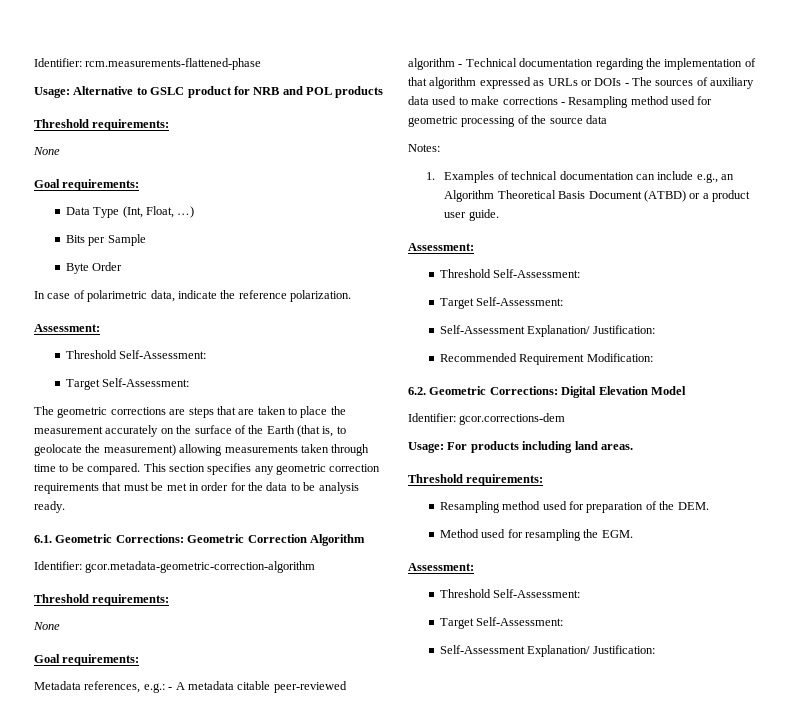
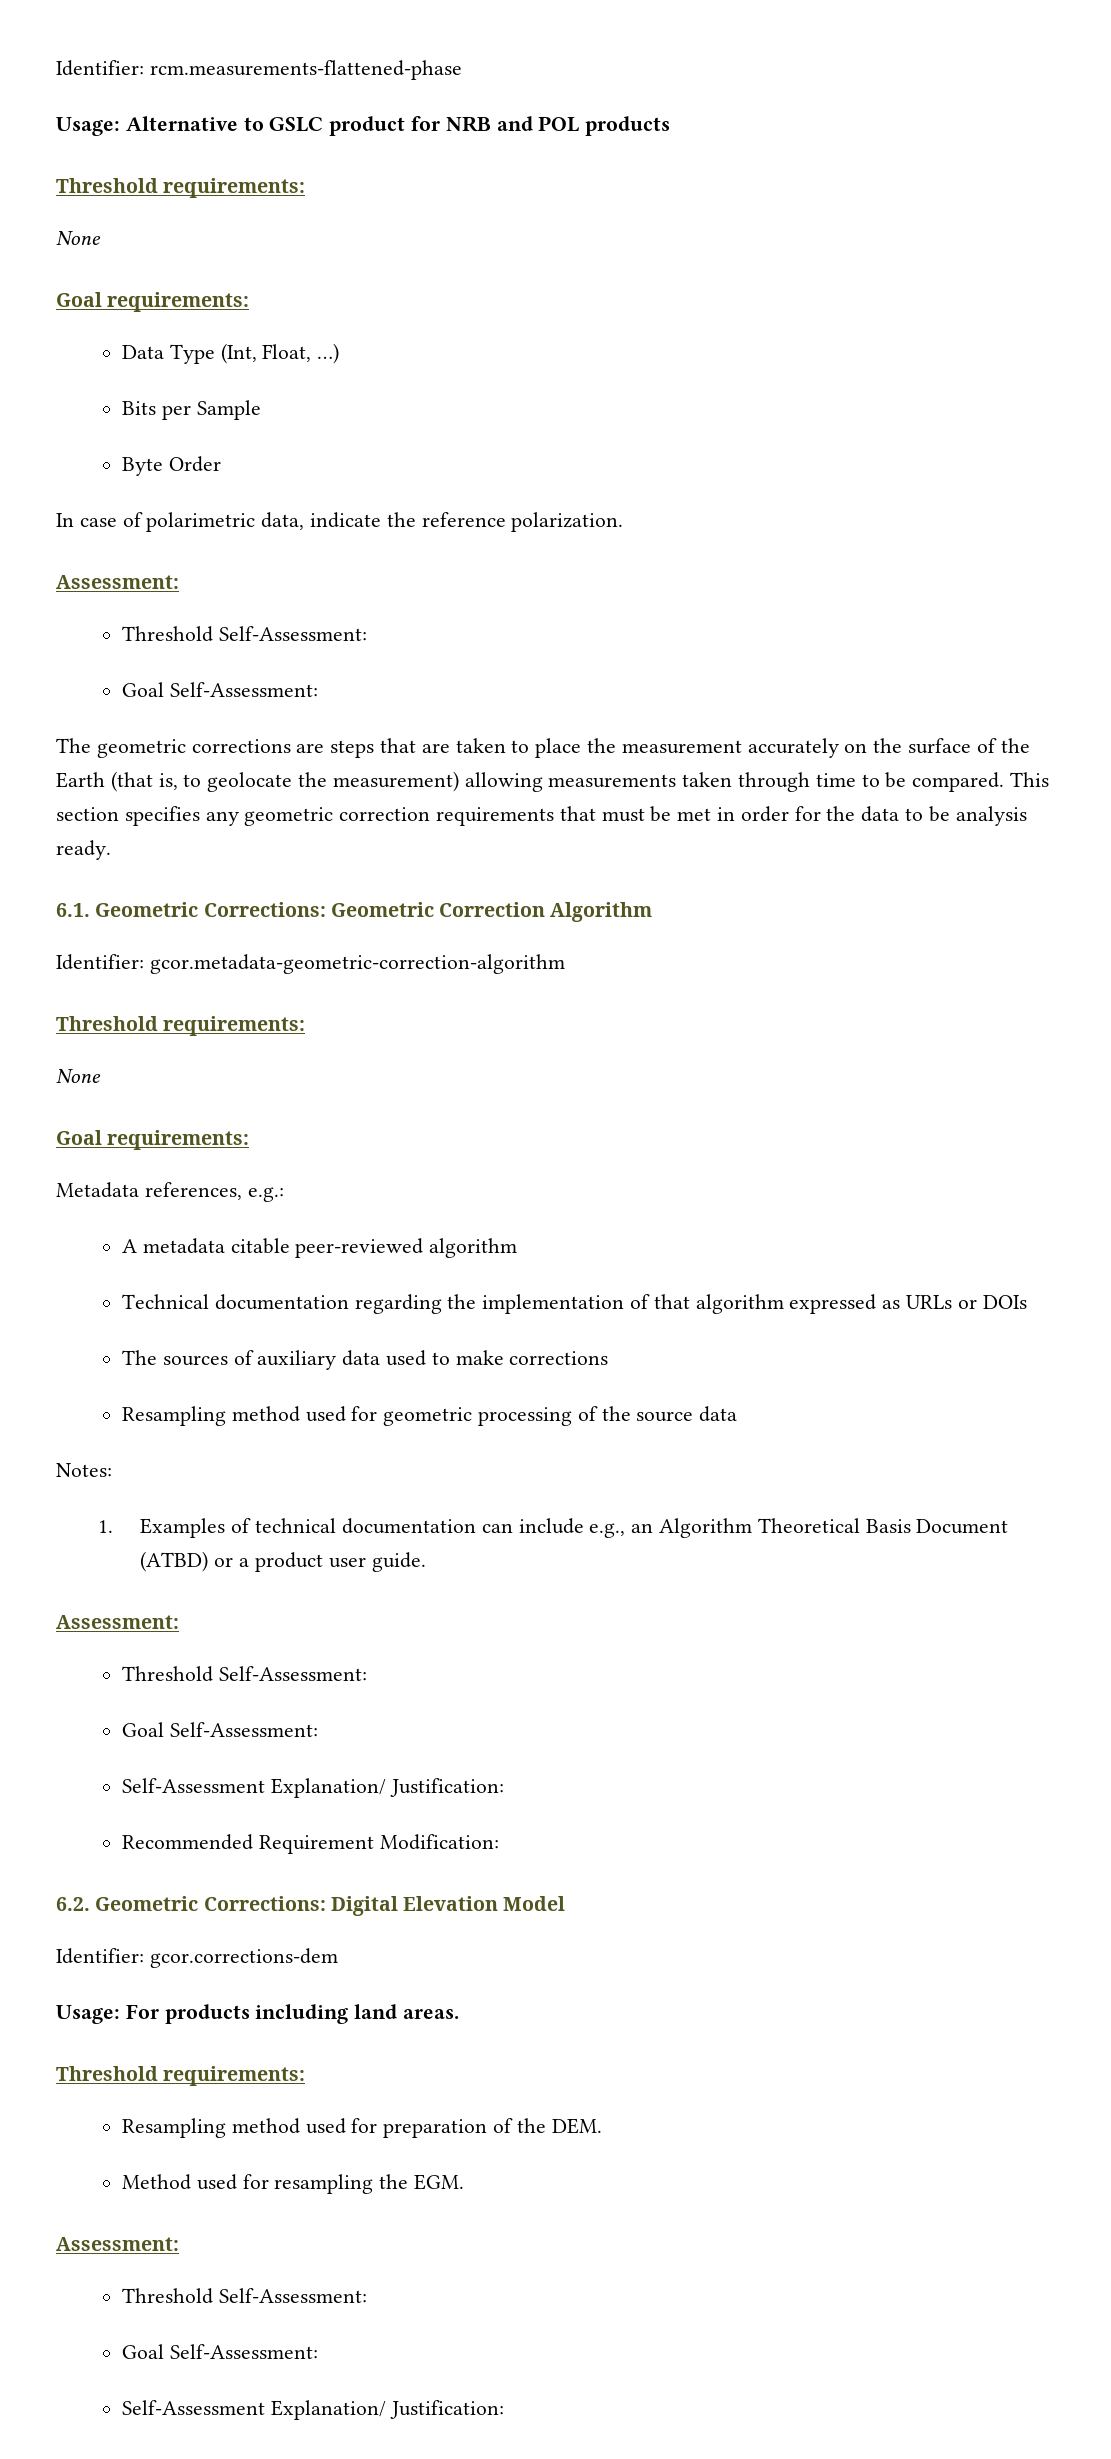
[65,379,100,390] Target -> [121,682,164,697] Goal
[168,687,173,690] - -> (284, 1194) //
[458,64,463,67] - -> (518, 1248) //
[624,83,629,86] - -> (1027, 1302) //
[560,102,565,105] - -> (609, 1358) //
[439,298,474,309] Target -> [121,1722,164,1737] Goal
[439,618,474,629] Target -> [121,2344,164,2359] Goal

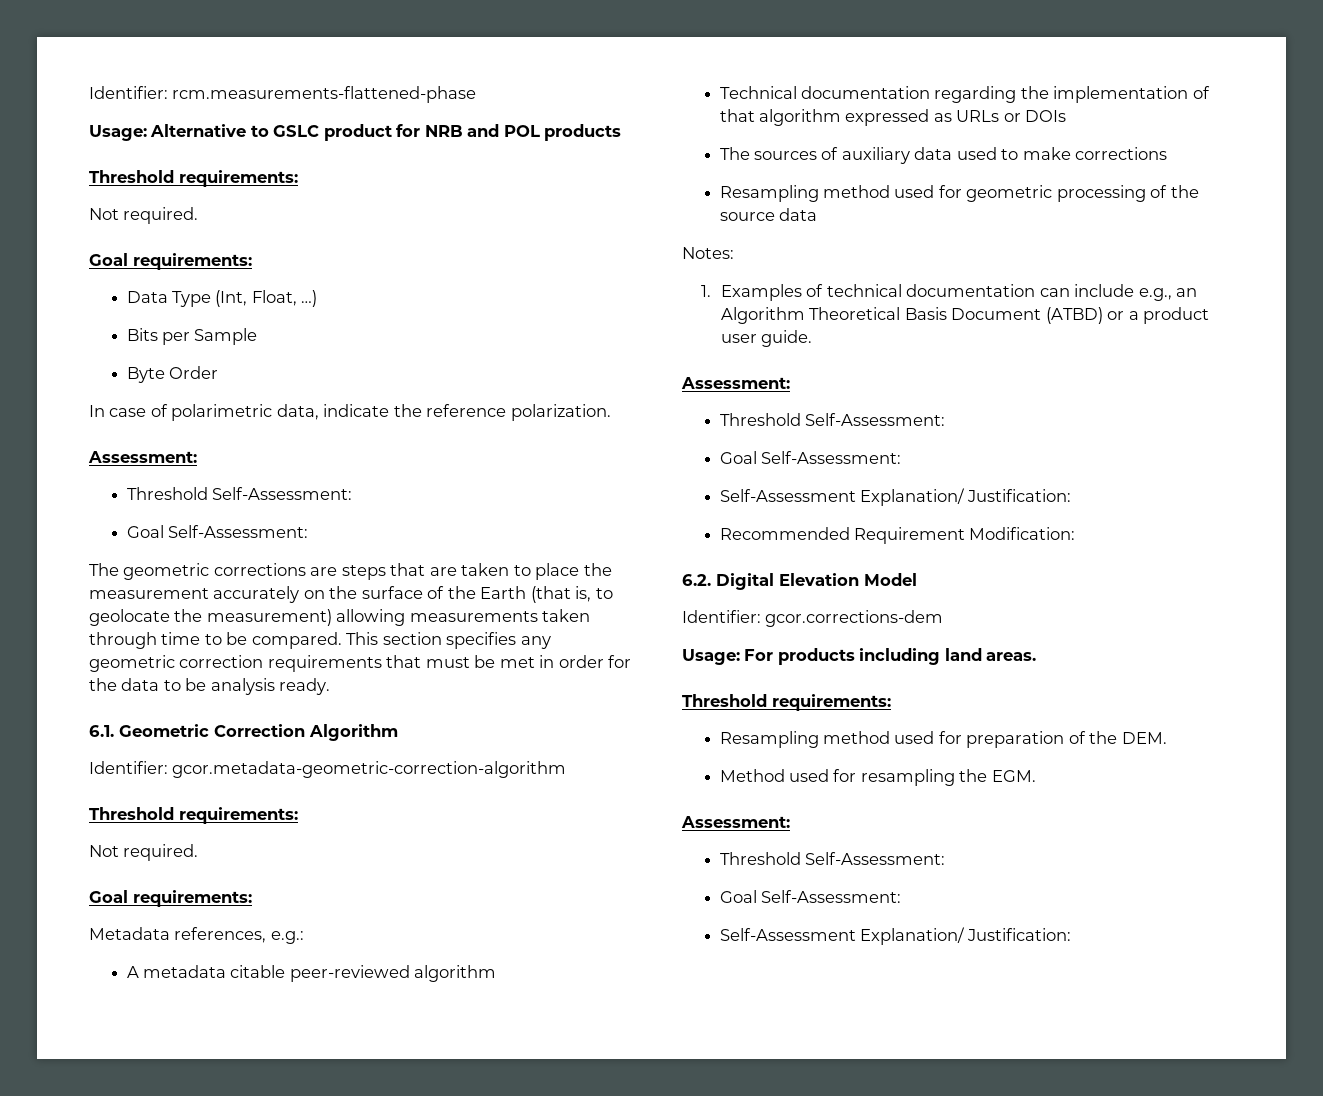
[56,231,101,245] // None -> [89,207,199,224] // Not required.
[203,902,434,917] Corrections: Geometric -> (209, 730) none
[56,1069,101,1083] // None -> [89,844,199,861] // Not required.
[95,1896,326,1911] Geometric Corrections: -> (711, 580) none

